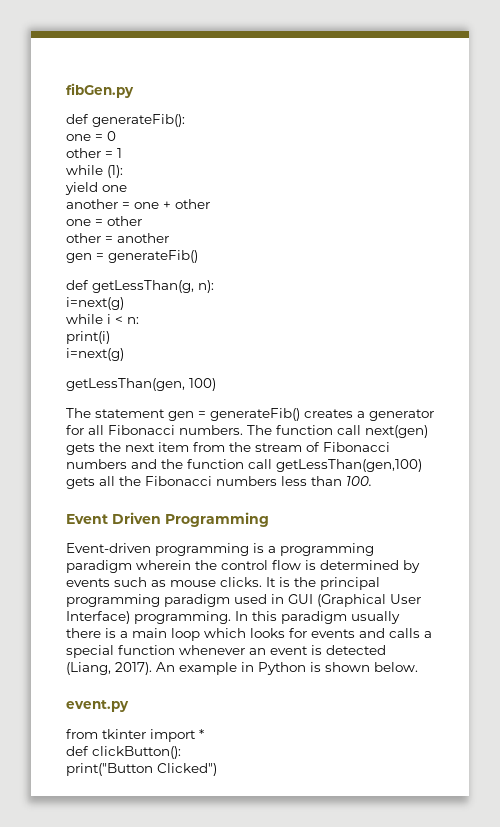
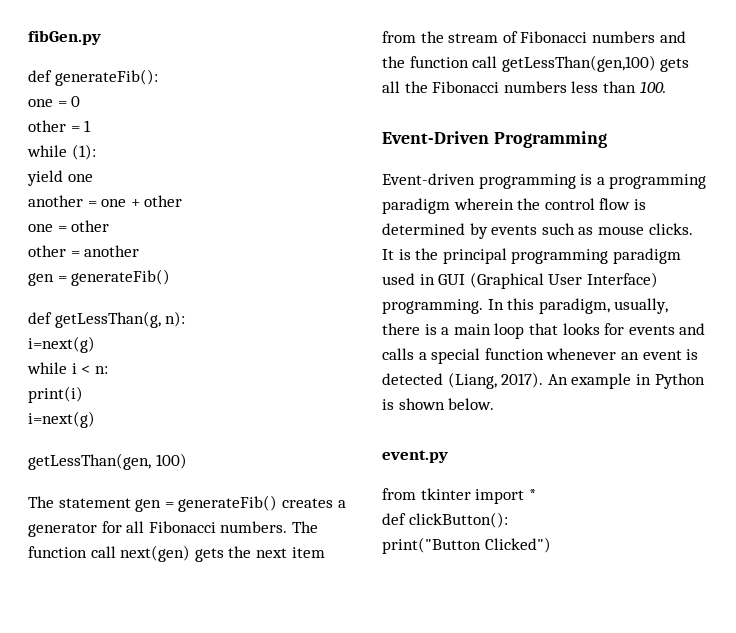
[66,512,161,524] Event Driven -> [382,131,489,144] Event-Driven
[281,611,400,624] paradigm usually -> [538,298,669,314] paradigm, usually,
[204,628,246,638] which -> [528,323,558,335] that

